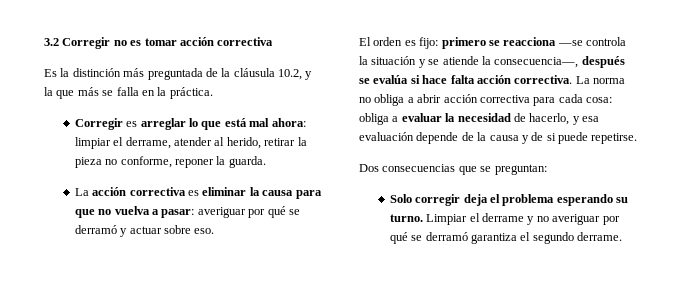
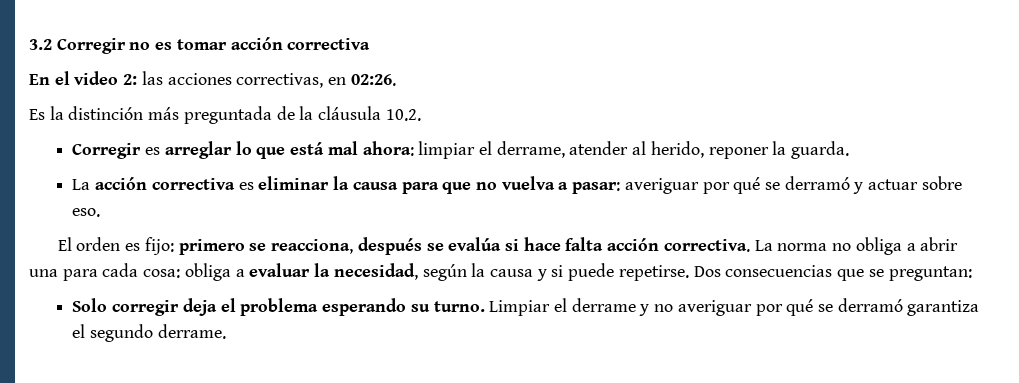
(274, 41) none -> [29,71,396,88] // En el video 2: las acciones correctivas, en 02:26.
[278,69,313,80] [44,87,213,99] 10.2, y la que más se falla en la práctica. -> [385,109,421,121] 10.2.
[264,137,307,146] [74,156,172,168] retirar la pieza no conforme, -> (704, 149) none
[503,37,626,46] [359,56,579,68] reacciona —se controla la situación y se atiende la consecuencia—, -> [271,239,354,254] reacciona,
[443,94,530,103] acción correctiva -> [29,269,58,277] una
[457,113,599,125] [359,132,474,144] necesidad de hacerlo, y esa evaluación depende de -> [333,263,467,281] necesidad, según
[531,132,544,141] de -> (547, 275) none
(638, 138) // -> (689, 273) none

